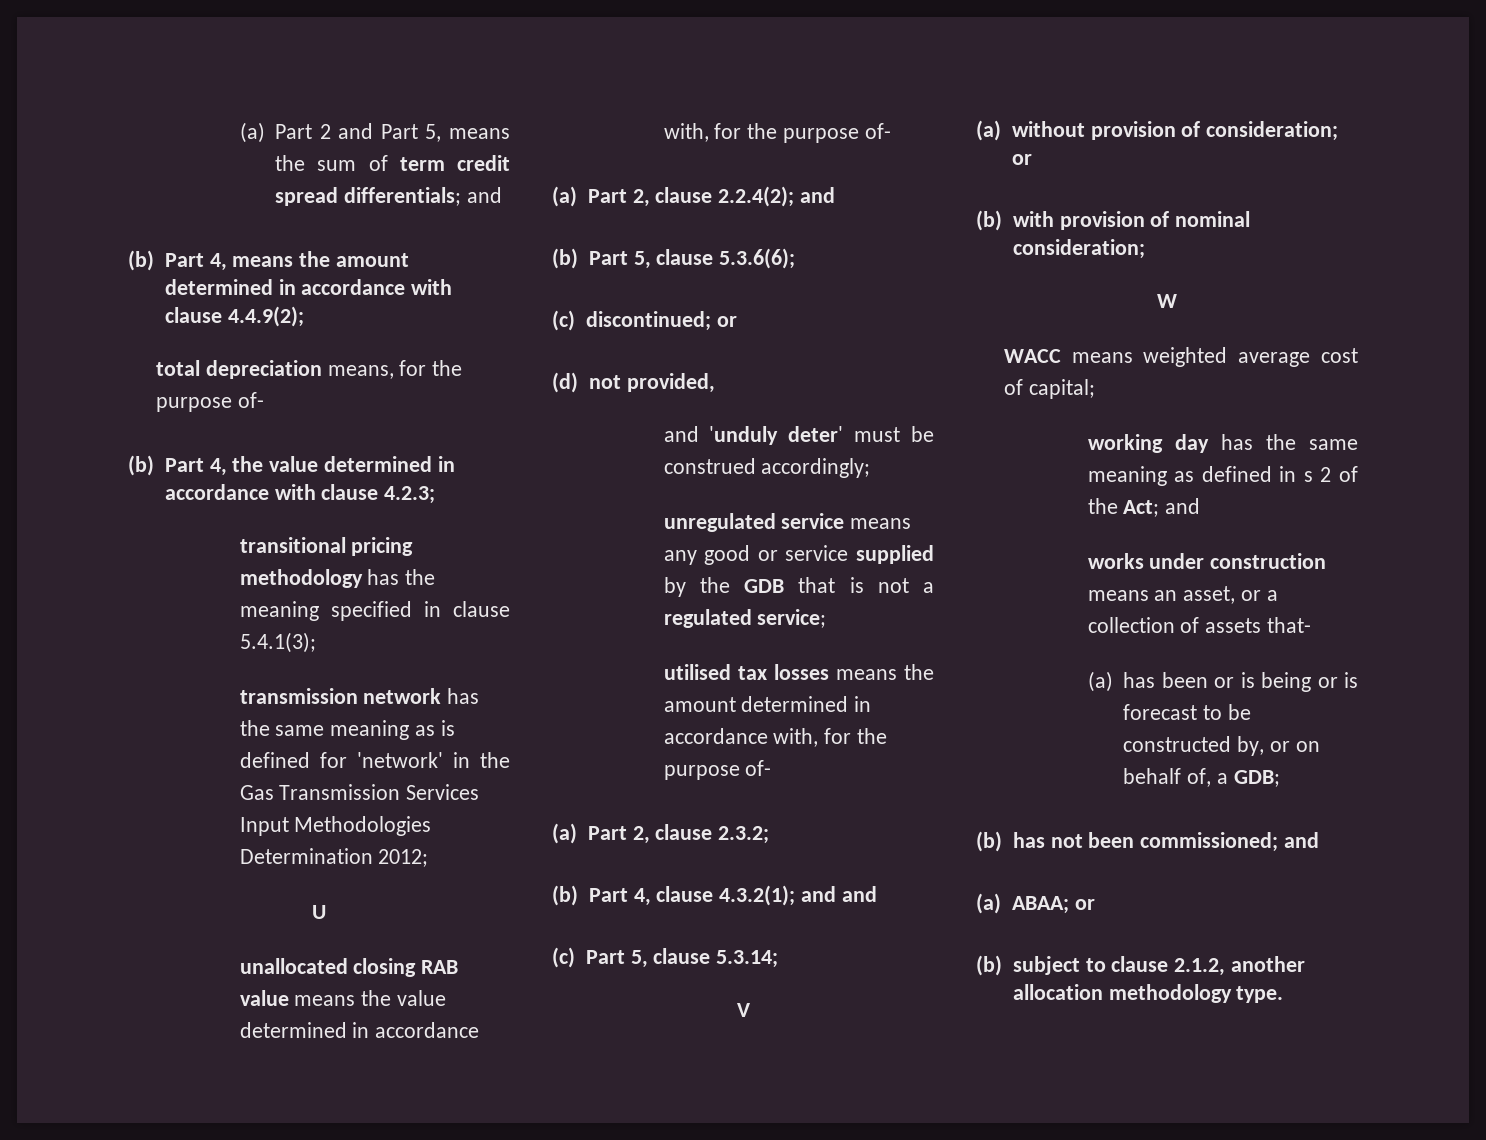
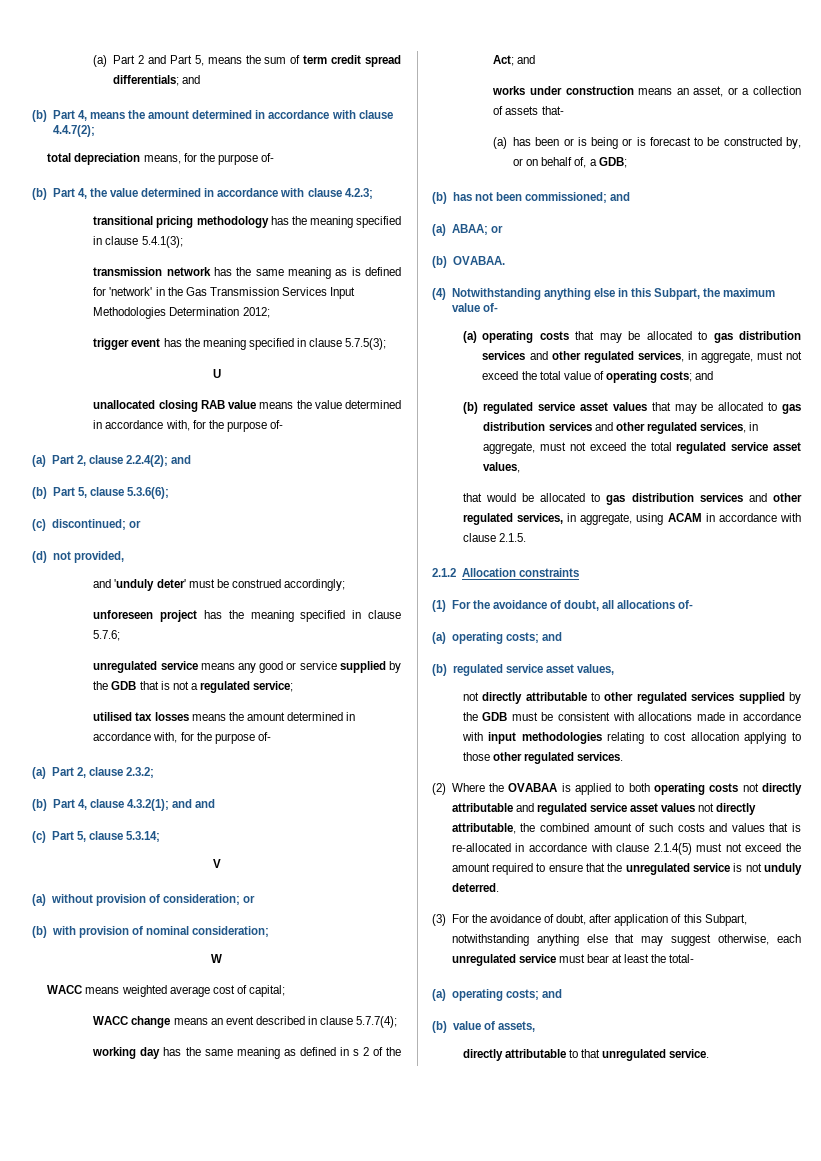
[227,306,304,327] 4.4.9(2); -> [52,125,95,137] 4.4.7(2);
(429, 858) none -> [93,338,387,350] // trigger event has the meaning specified in clause 5.7.5(3);
(871, 468) none -> [93,610,402,622] [93,630,121,641] // unforeseen project has the meaning specified in clause 5.7.6;
(1095, 389) none -> [93,1016,398,1028] // WACC change means an event described in clause 5.7.7(4);
[1012,956,1305,976] [1012,984,1284,1003] subject to clause 2.1.2, another allocation methodology type. -> [452,256,505,265] [432,288,776,300] [451,303,498,312] [462,331,801,343] [482,351,802,363] [482,371,714,383] [462,402,802,414] [483,422,759,434] [483,442,801,454] [483,462,521,473] [462,493,802,505] [462,513,801,525] [462,533,526,542] [432,568,579,577] [432,600,694,612] [432,632,562,644] [432,664,615,676] [462,692,801,704] [462,712,801,721] [461,732,801,744] [462,752,623,764] [432,783,802,795] [451,803,757,815] [451,823,801,834] [451,843,801,855] [451,863,802,875] [451,883,499,892] [432,914,747,926] [451,934,801,946] [451,954,695,966] [432,989,562,1001] [432,1021,535,1033] [462,1049,710,1061] OVABAA. // (4) Notwithstanding anything else in this Subpart, the maximum value of- // (a) operating costs that may be allocated to gas distribution services and other regulated services, in aggregate, must not exceed the total value of operating costs; and // (b) regulated service asset values that may be allocated to gas distribution services and other regulated services, in aggregate, must not exceed the total regulated service asset values, // that would be allocated to gas distribution services and other regulated services, in aggregate, using ACAM in accordance with clause 2.1.5. // 2.1.2 Allocation constraints // (1) For the avoidance of doubt, all allocations of- // (a) operating costs; and // (b) regulated service asset values, // not directly attributable to other regulated services supplied by the GDB must be consistent with allocations made in accordance with input methodologies relating to cost allocation applying to those other regulated services. // (2) Where the OVABAA is applied to both operating costs not directly attributable and regulated service asset values not directly attributable, the combined amount of such costs and values that is re-allocated in accordance with clause 2.1.4(5) must not exceed the amount required to ensure that the unregulated service is not unduly deterred. // (3) For the avoidance of doubt, after application of this Subpart, notwithstanding anything else that may suggest otherwise, each unregulated service must bear at least the total- // (a) operating costs; and // (b) value of assets, // directly attributable to that unregulated service.

